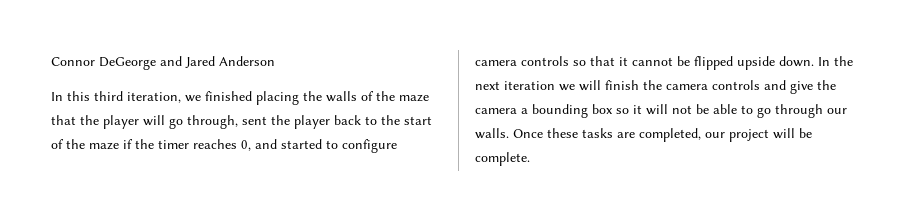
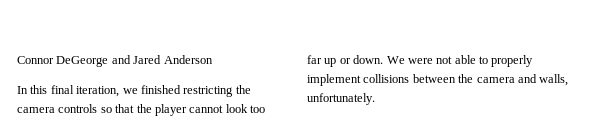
[94,91,123,101] third -> [50,85,74,94] final
[256,91,429,105] [51,115,432,129] [51,139,397,153] [475,56,853,70] [475,80,836,94] [475,104,847,118] [475,128,812,142] [475,152,530,166] placing the walls of the maze that the player will go through, sent the player back to the start of the maze if the timer reaches 0, and started to configure camera controls so that it cannot be flipped upside down. In the next iteration we will finish the camera controls and give the camera a bounding box so it will not be able to go through our walls. Once these tasks are completed, our project will be complete. -> [183,85,251,97] [17,104,265,116] [307,55,534,67] [307,74,569,86] [307,93,375,105] restricting the camera controls so that the player cannot look too far up or down. We were not able to properly implement collisions between the camera and walls, unfortunately.

